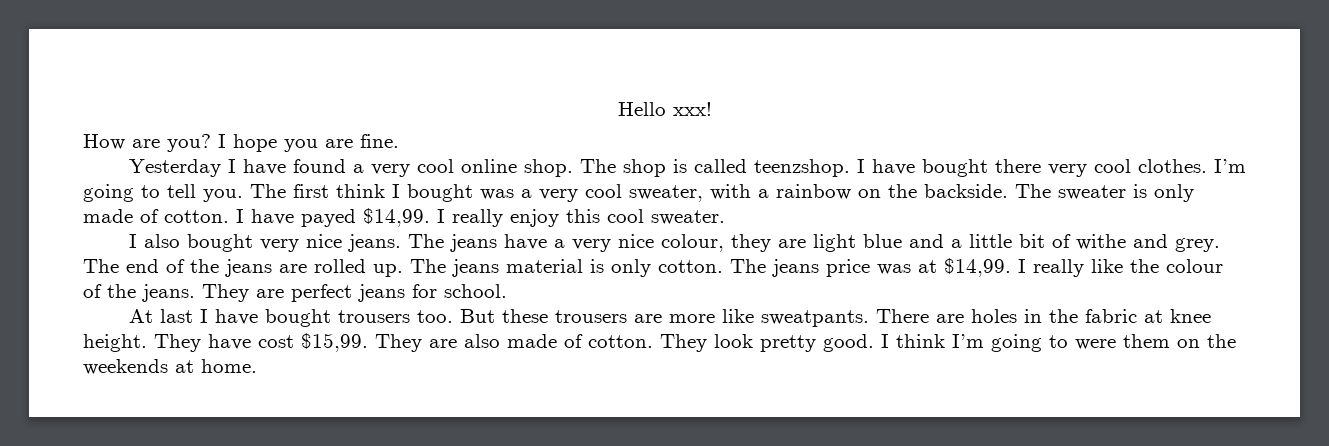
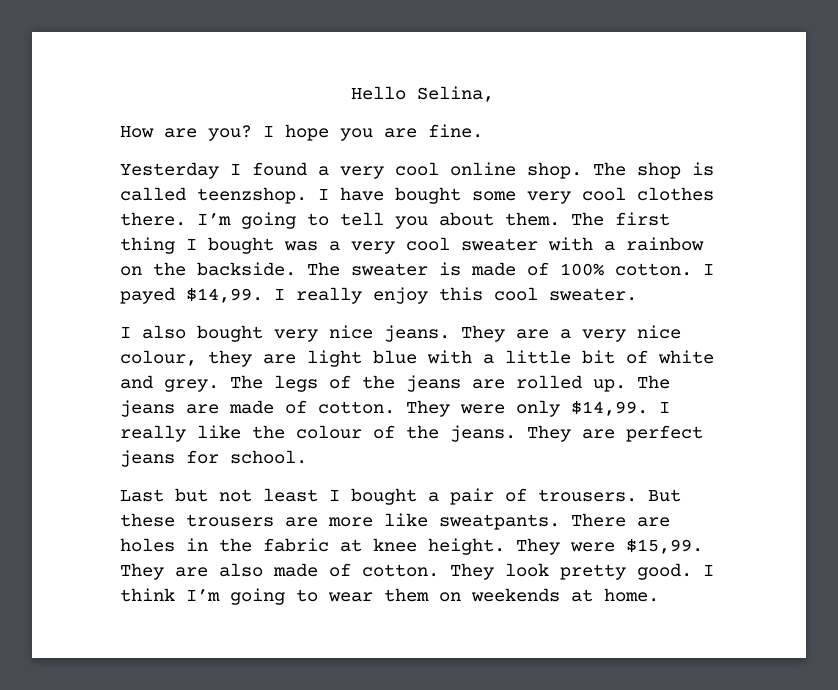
[672,102,712,116] xxx! -> [416,86,494,102] Selina,
[242,159,286,175] have -> (241, 169) none
[994,159,1207,177] there very cool clothes. -> [472,187,714,204] [120,212,186,226] some very cool clothes there.
[203,189,243,202] you. -> [395,212,560,229] you about them.
[336,184,385,198] think -> [120,237,175,254] thing
[629,185,703,202] sweater, -> [461,238,538,251] sweater
[1154,184,1194,202] [83,209,159,223] only made of -> [471,262,604,276] made of 100%
[251,209,294,225] have -> (714, 269) none
[407,234,547,252] The jeans have -> [461,325,549,342] They are
[908,234,944,248] and -> [427,350,472,364] with
[1075,234,1126,250] withe -> [658,350,714,364] white
[126,259,159,273] end -> [274,375,318,392] legs
[506,259,937,277] material is only cotton. The jeans price was at -> [186,400,560,417] are made of cotton. They were only
[128,309,453,327] At last I have bought trousers too. -> [120,488,637,505] Last but not least I bought a pair of trousers.
[208,334,294,350] have cost -> [570,542,615,552] were
[1075,339,1116,350] were -> [328,592,373,602] wear
[1207,334,1236,348] the -> (461, 597) none

